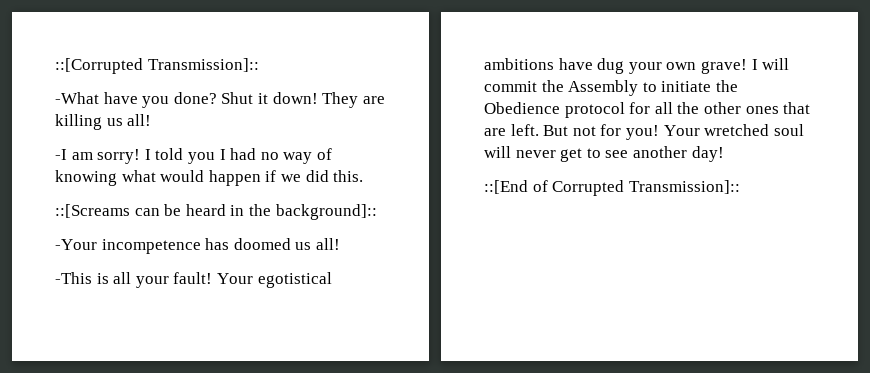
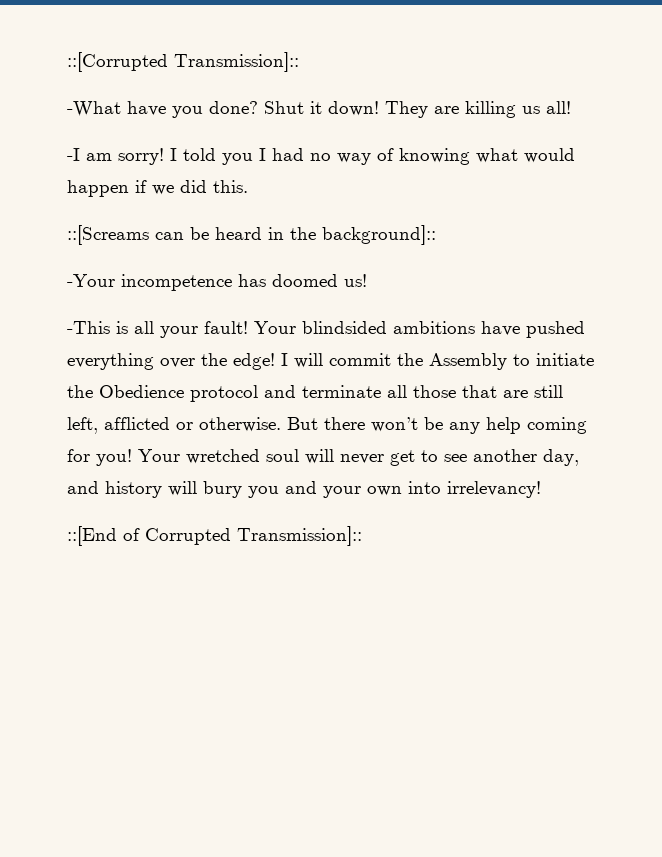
[295,238,340,250] us all! -> [344,274,367,287] us!
[257,272,332,288] egotistical -> [302,321,387,334] blindsided
[597,58,747,74] dug your own grave! -> [526,321,585,338] [67,353,275,370] pushed everything over the edge!
[629,102,811,114] [484,124,596,136] for all the other ones that are left. But not -> [264,385,563,398] [67,417,587,434] and terminate all those that are still left, afflicted or otherwise. But there won’t be any help coming
[691,146,724,162] day! -> [543,449,579,466] [67,481,541,498] day, and history will bury you and your own into irrelevancy!

